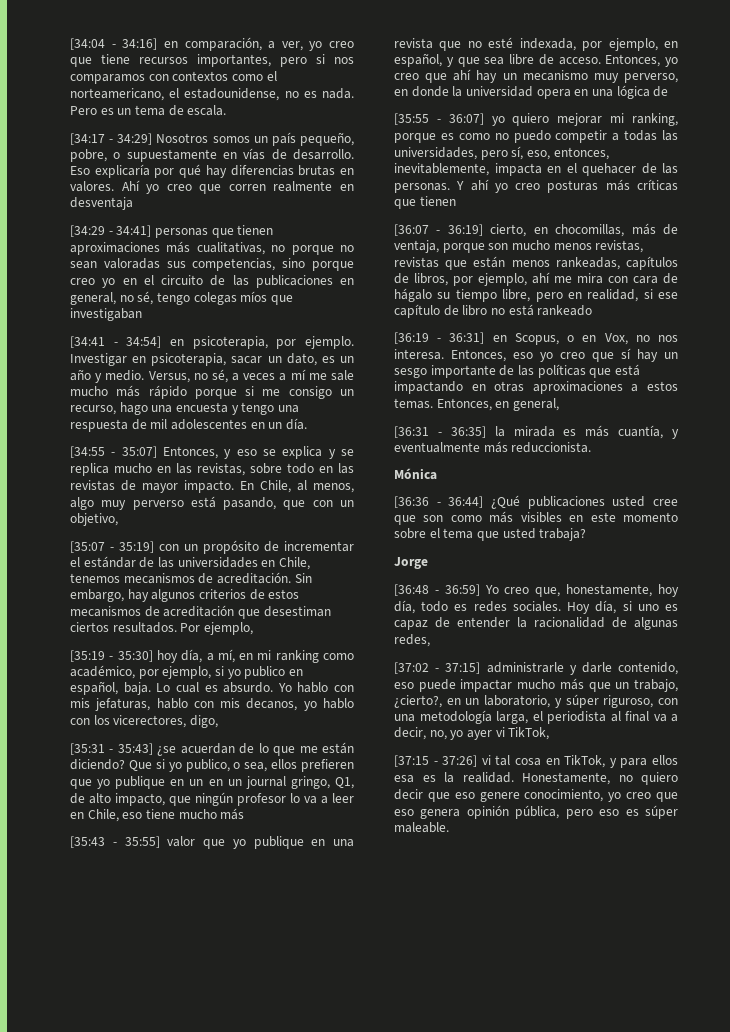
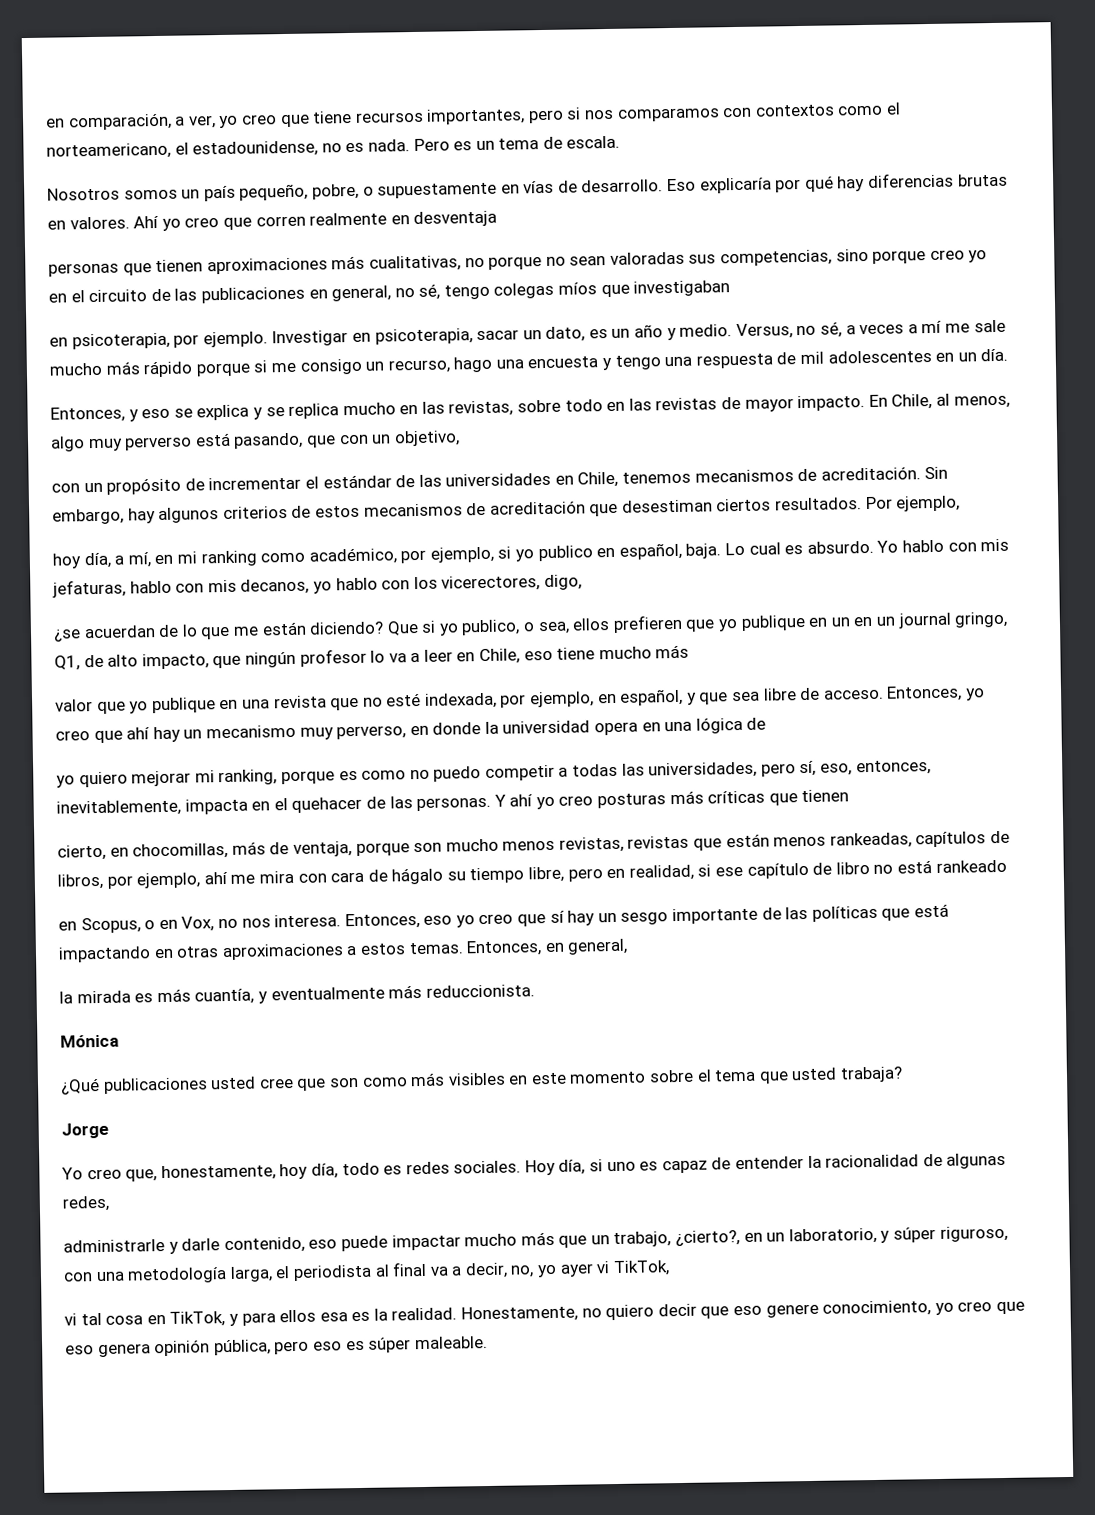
[70,38,158,50] [34:04 - 34:16] -> (46, 123) none
[70,133,153,145] [34:17 - 34:29] -> (621, 142) none
[70,225,152,237] [34:29 - 34:41] -> (498, 219) none
[70,336,162,348] [34:41 - 34:54] -> (731, 288) none
[70,446,157,458] [34:55 - 35:07] -> (1009, 355) none
[70,541,154,553] [35:07 - 35:19] -> (460, 438) none
[70,650,153,662] [35:19 - 35:30] -> (961, 503) none
[70,743,153,755] [35:31 - 35:43] -> (582, 582) none
[70,836,160,848] [35:43 - 35:55] -> (690, 651) none
[394,113,484,125] [35:55 - 36:07] -> (767, 723) none
[394,224,483,236] [36:07 - 36:19] -> (850, 796) none
[394,332,485,344] [36:19 - 36:31] -> (1007, 866) none
[394,426,486,438] [36:31 - 36:35] -> (629, 946) none
[394,496,484,508] [36:36 - 36:44] -> (119, 1041) none
[394,584,480,596] [36:48 - 36:59] -> (109, 1130) none
[394,662,481,674] [37:02 - 37:15] -> (109, 1203) none
[394,755,478,767] [37:15 - 37:26] -> (670, 1268) none

